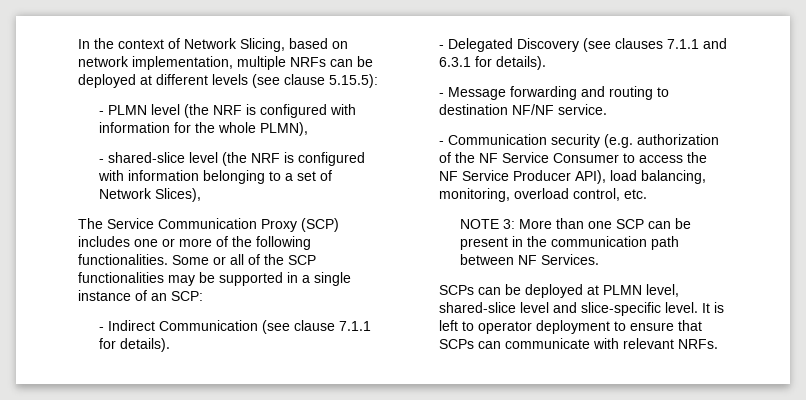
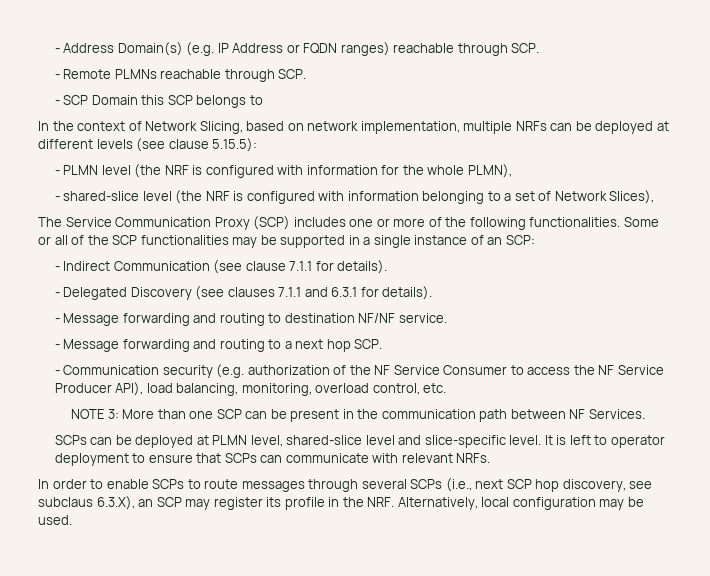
(78, 44) none -> [54,42,540,56] [54,69,307,82] [54,95,263,108] - Address Domain(s) (e.g. IP Address or FQDN ranges) reachable through SCP. // - Remote PLMNs reachable through SCP. // - SCP Domain this SCP belongs to //
(608, 109) none -> [54,339,383,352] // - Message forwarding and routing to a next hop SCP.
(719, 344) none -> [38,478,653,492] [38,496,644,510] [38,515,72,525] // In order to enable SCPs to route messages through several SCPs (i.e., next SCP hop discovery, see subclaus 6.3.X), an SCP may register its profile in the NRF. Alternatively, local configuration may be used.

